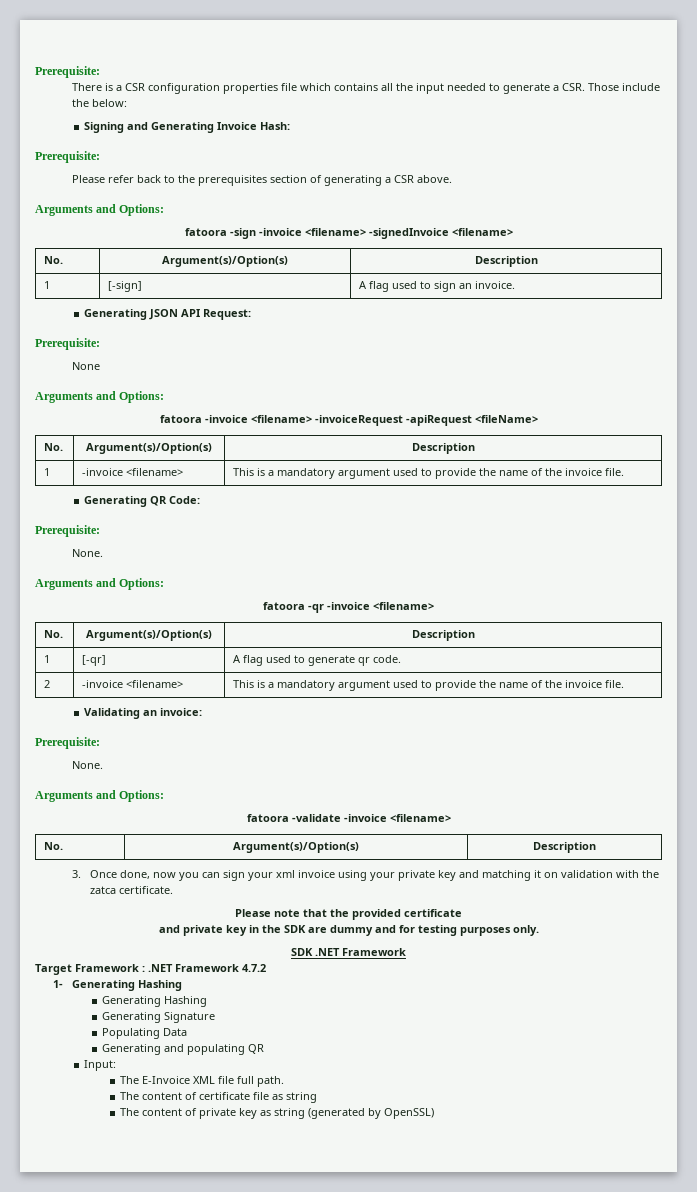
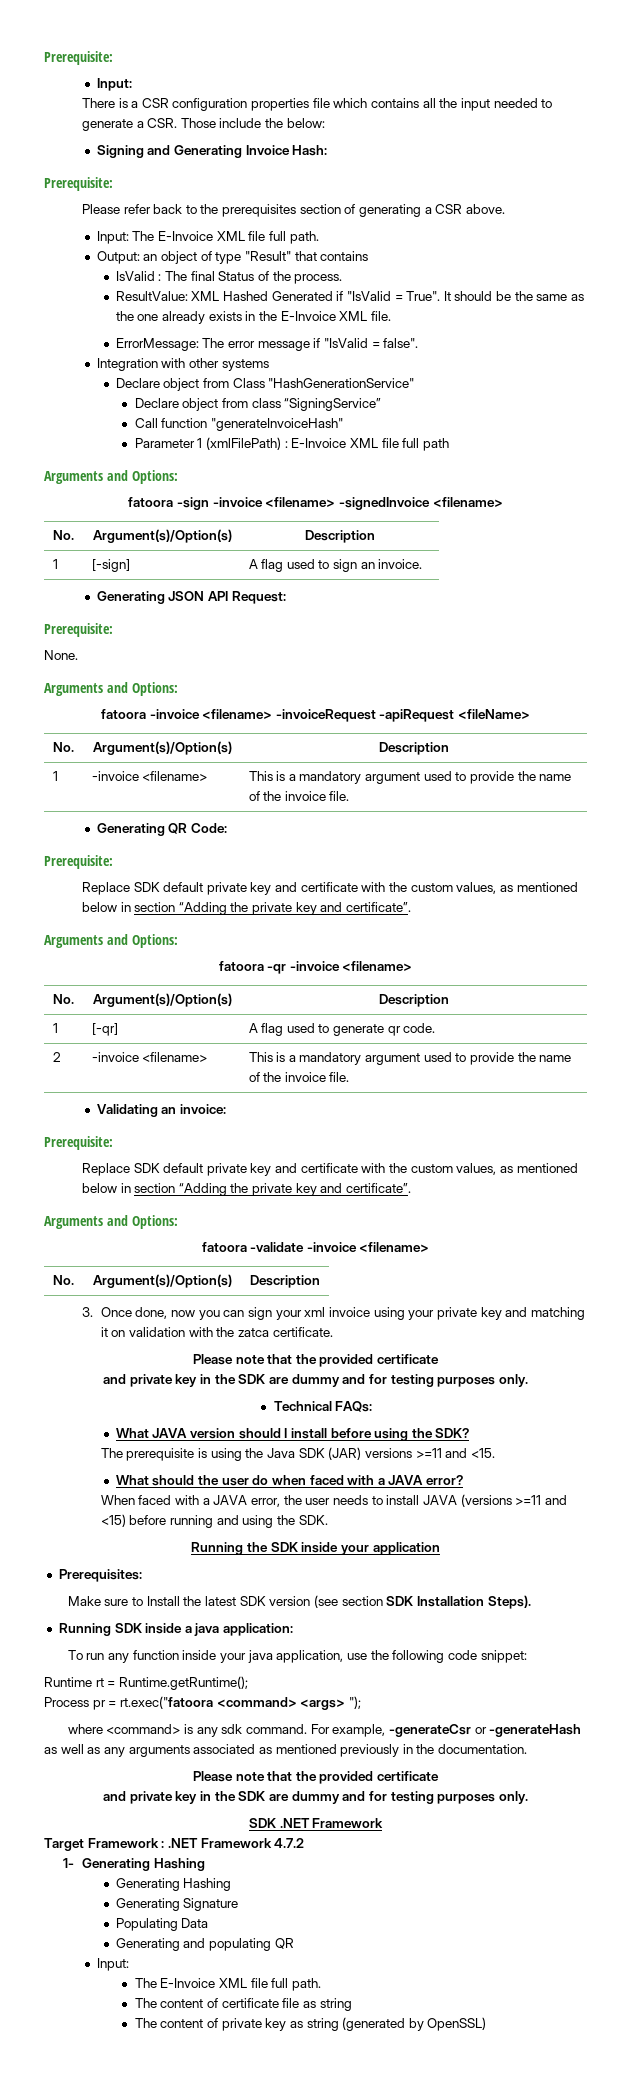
[35,66,100,78] Prerequisite: -> [44,51,113,65] [96,78,132,91] Prerequisite: // Input:
(452, 179) none -> [96,231,319,244] [96,251,369,264] [115,271,343,284] [115,291,585,301] [115,311,391,324] [115,338,419,351] [96,358,269,371] [115,378,415,391] [134,398,382,411] [134,418,343,431] [134,437,449,451] // Input: The E-Invoice XML file full path. // Output: an object of type "Result" that contains // IsValid : The final Status of the process. // ResultValue: XML Hashed Generated if "IsValid = True". It should be the same as the one already exists in the E-Invoice XML file. // ErrorMessage: The error message if "IsValid = false". // Integration with other systems // Declare object from Class "HashGenerationService" // Declare object from class “SigningService” // Call function "generateInvoiceHash" // Parameter 1 (xmlFilePath) : E-Invoice XML file full path
[71,362,100,370] // None -> [44,650,78,660] // None.
[71,549,103,557] None. -> [81,882,578,895] [81,902,412,915] Replace SDK default private key and certificate with the custom values, as mentioned below in section “Adding the private key and certificate”.
[71,761,103,769] None. -> [81,1163,578,1176] [81,1183,412,1196] Replace SDK default private key and certificate with the custom values, as mentioned below in section “Adding the private key and certificate”.
(539, 930) none -> [273,1401,373,1412] [115,1428,470,1441] [100,1447,495,1461] [115,1475,464,1486] [100,1494,567,1507] [100,1514,328,1528] [191,1542,440,1555] [58,1569,142,1582] [67,1595,531,1609] [58,1623,294,1636] [67,1650,527,1663] [44,1676,248,1690] [44,1696,361,1710] [67,1724,582,1737] [44,1744,528,1757] [192,1771,440,1784] [103,1791,528,1804] // Technical FAQs: // What JAVA version should I install before using the SDK? // The prerequisite is using the Java SDK (JAR) versions >=11 and <15. // What should the user do when faced with a JAVA error? // When faced with a JAVA error, the user needs to install JAVA (versions >=11 and <15) before running and using the SDK. // Running the SDK inside your application // Prerequisites: // Make sure to Install the latest SDK version (see section SDK Installation Steps). // Running SDK inside a java application: // To run any function inside your java application, use the following code snippet: // Runtime rt = Runtime.getRuntime(); // Process pr = rt.exec("fatoora <command> <args> "); // where <command> is any sdk command. For example, -generateCsr or -generateHash as well as any arguments associated as mentioned previously in the documentation. // Please note that the provided certificate // and private key in the SDK are dummy and for testing purposes only.

